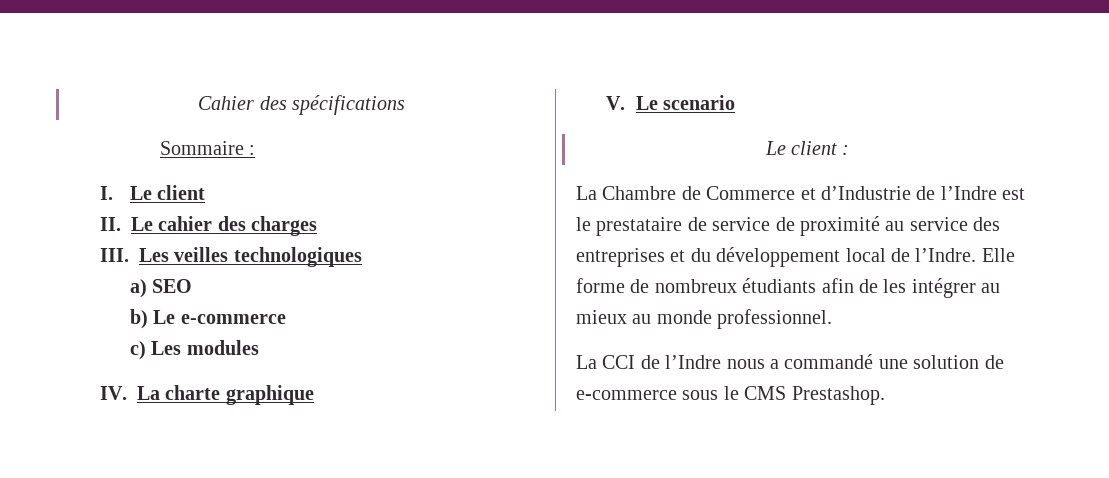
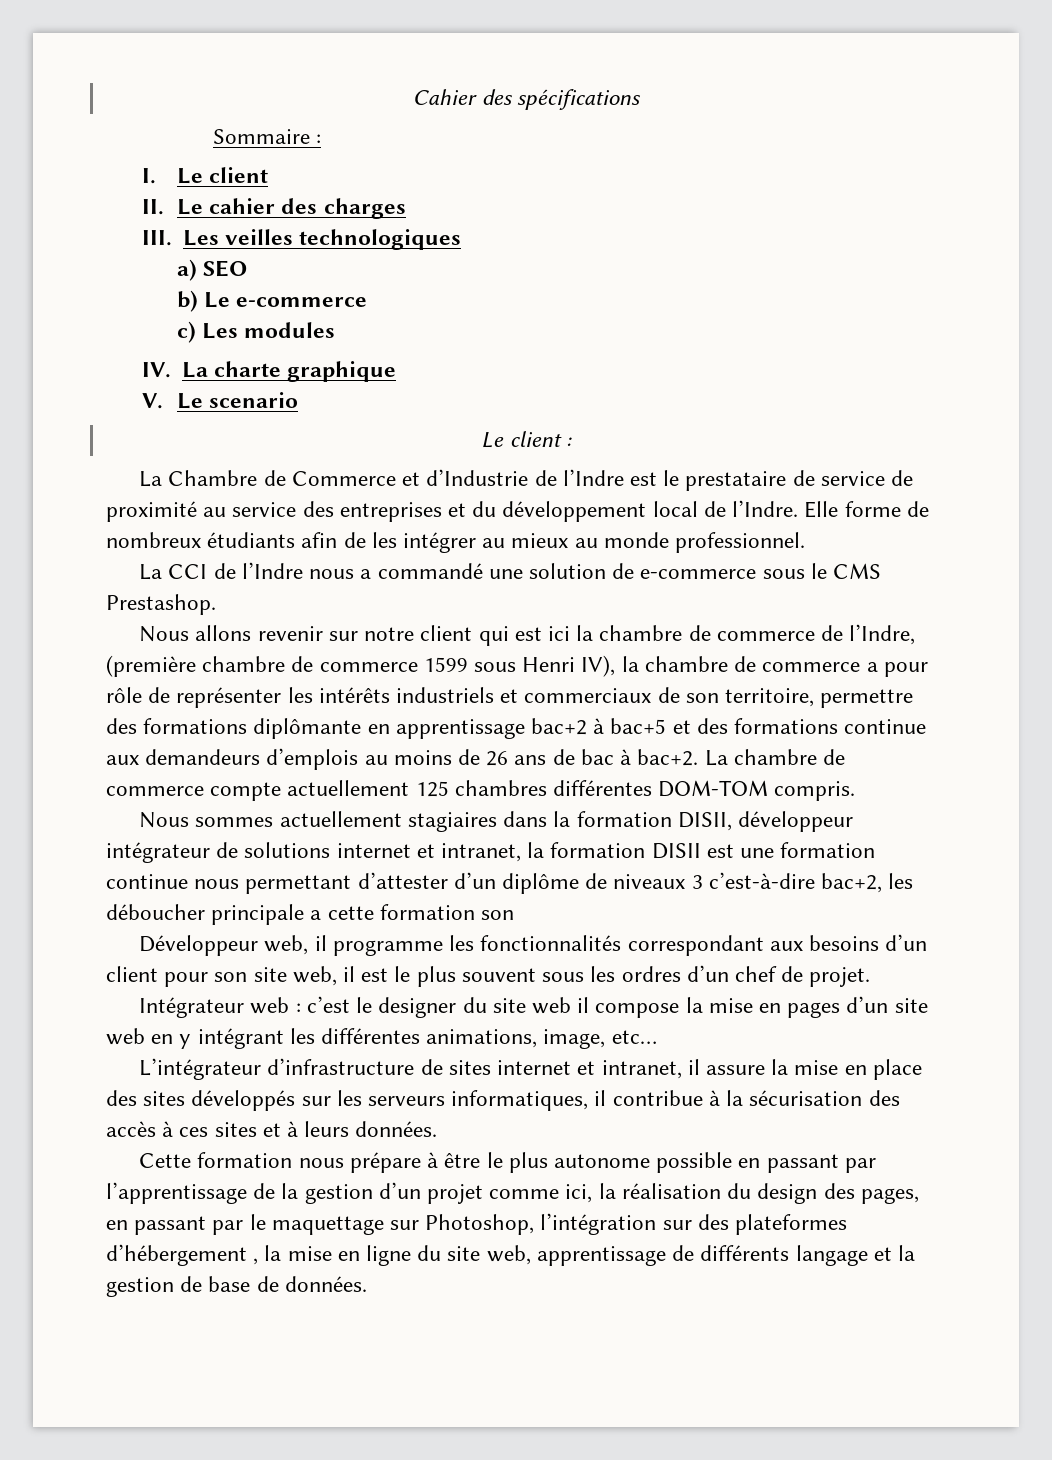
(885, 395) none -> [139,624,916,646] [106,655,928,677] [106,687,914,708] [106,718,927,739] [106,748,845,770] [106,780,856,801] [139,811,853,832] [106,842,876,863] [106,872,914,894] [106,904,515,925] [139,934,928,956] [106,965,871,987] [139,996,928,1018] [106,1028,657,1049] [139,1058,922,1080] [106,1090,900,1111] [106,1121,438,1137] [139,1152,876,1173] [106,1182,919,1204] [106,1213,848,1235] [106,1244,915,1266] [106,1276,367,1297] // Nous allons revenir sur notre client qui est ici la chambre de commerce de l’Indre, (première chambre de commerce 1599 sous Henri IV), la chambre de commerce a pour rôle de représenter les intérêts industriels et commerciaux de son territoire, permettre des formations diplômante en apprentissage bac+2 à bac+5 et des formations continue aux demandeurs d’emplois au moins de 26 ans de bac à bac+2. La chambre de commerce compte actuellement 125 chambres différentes DOM-TOM compris. // Nous sommes actuellement stagiaires dans la formation DISII, développeur intégrateur de solutions internet et intranet, la formation DISII est une formation continue nous permettant d’attester d’un diplôme de niveaux 3 c’est-à-dire bac+2, les déboucher principale a cette formation son // Développeur web, il programme les fonctionnalités correspondant aux besoins d’un client pour son site web, il est le plus souvent sous les ordres d’un chef de projet. // Intégrateur web : c’est le designer du site web il compose la mise en pages d’un site web en y intégrant les différentes animations, image, etc… // L’intégrateur d’infrastructure de sites internet et intranet, il assure la mise en place des sites développés sur les serveurs informatiques, il contribue à la sécurisation des accès à ces sites et à leurs données. // Cette formation nous prépare à être le plus autonome possible en passant par l’apprentissage de la gestion d’un projet comme ici, la réalisation du design des pages, en passant par le maquettage sur Photoshop, l’intégration sur des plateformes d’hébergement , la mise en ligne du site web, apprentissage de différents langage et la gestion de base de données.

